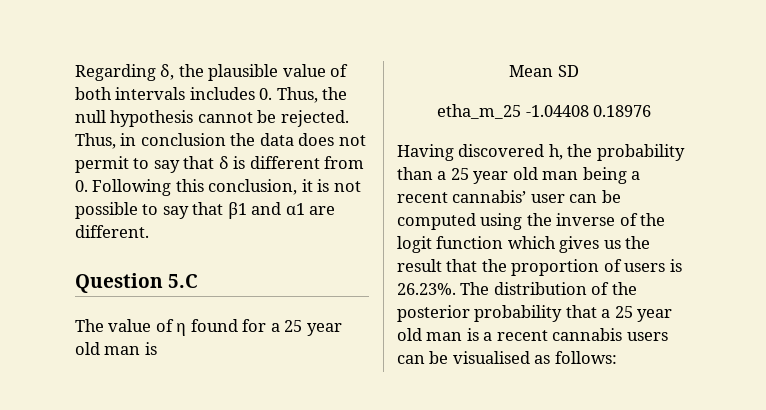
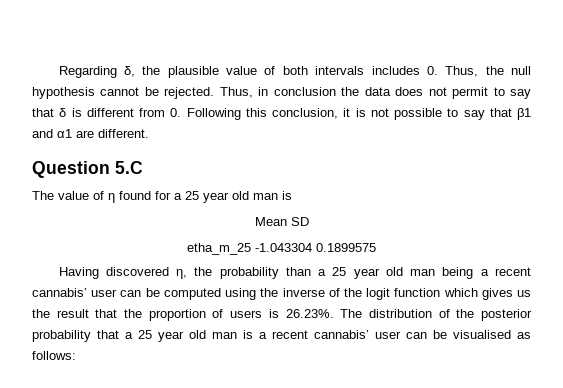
[525,105,651,117] -1.04408 0.18976 -> [255,243,376,252] -1.043304 0.1899575
[548,144,563,160] h, -> [176,269,188,279] η,
[552,328,668,341] cannabis users -> [314,330,401,339] cannabis’ user

